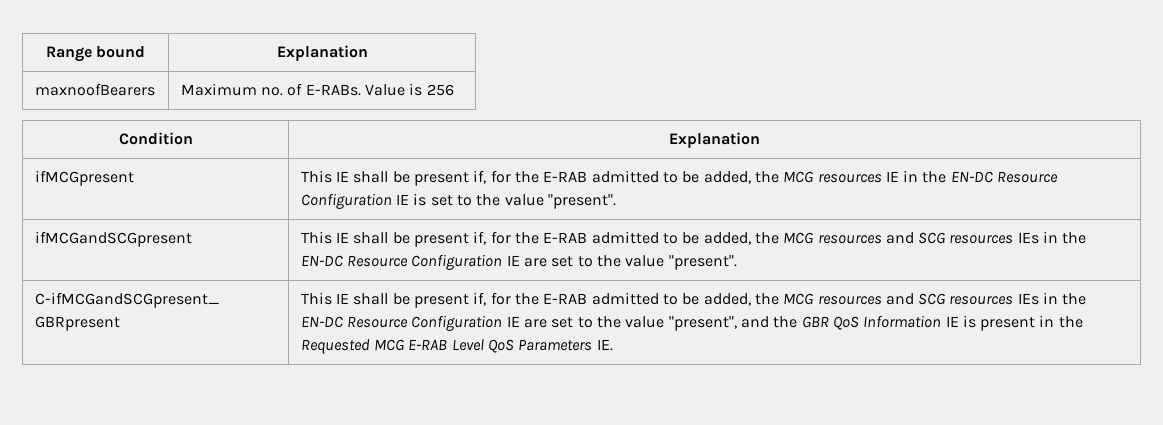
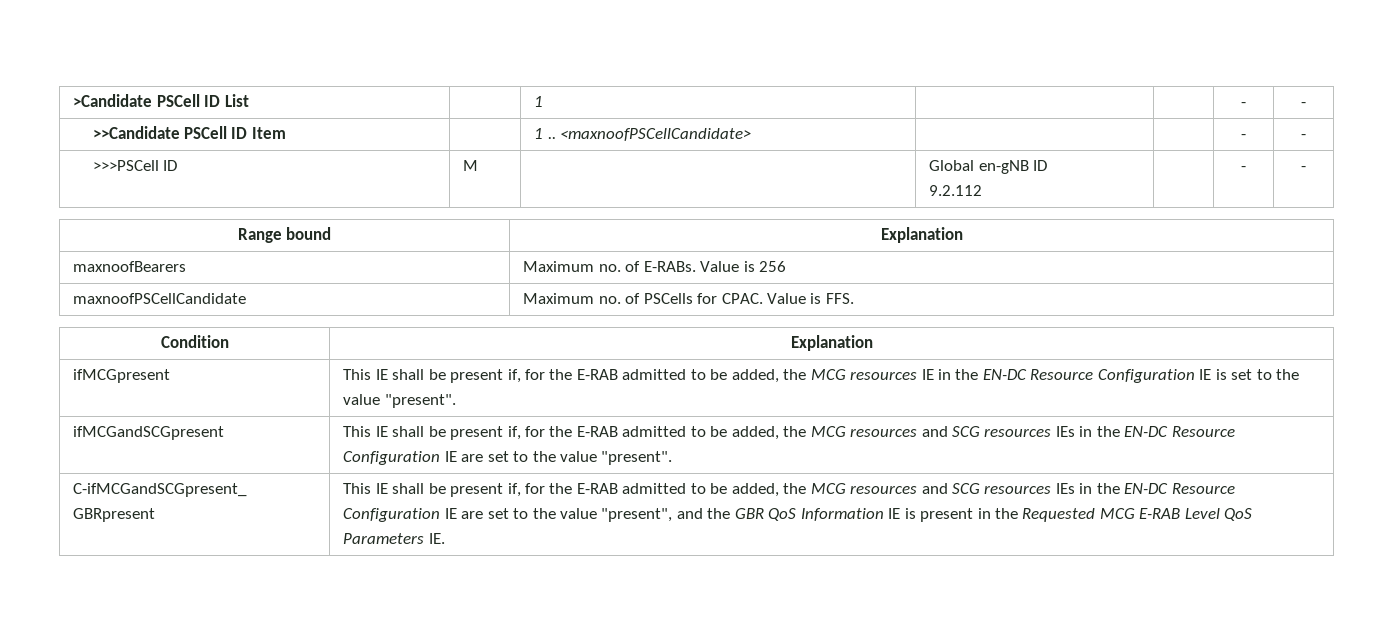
(45, 54) none -> [73,94,249,107] [534,96,544,107] [1241,102,1246,107] [1301,102,1306,107] [92,126,286,139] [534,128,752,141] [1241,134,1246,139] [1301,134,1306,139] [92,160,178,171] [463,160,479,171] [929,160,1048,174] [929,185,983,196] [1241,166,1246,171] [1301,166,1306,171] >Candidate PSCell ID List | | 1 | | | - | - // >>Candidate PSCell ID Item | | 1 .. <maxnoofPSCellCandidate> | | | - | - // >>>PSCell ID | M | | Global en-gNB ID // 9.2.112 | | - | - //
(454, 90) none -> [73,293,247,304] [523,293,854,304] // maxnoofPSCellCandidate | Maximum no. of PSCells for CPAC. Value is FFS.

